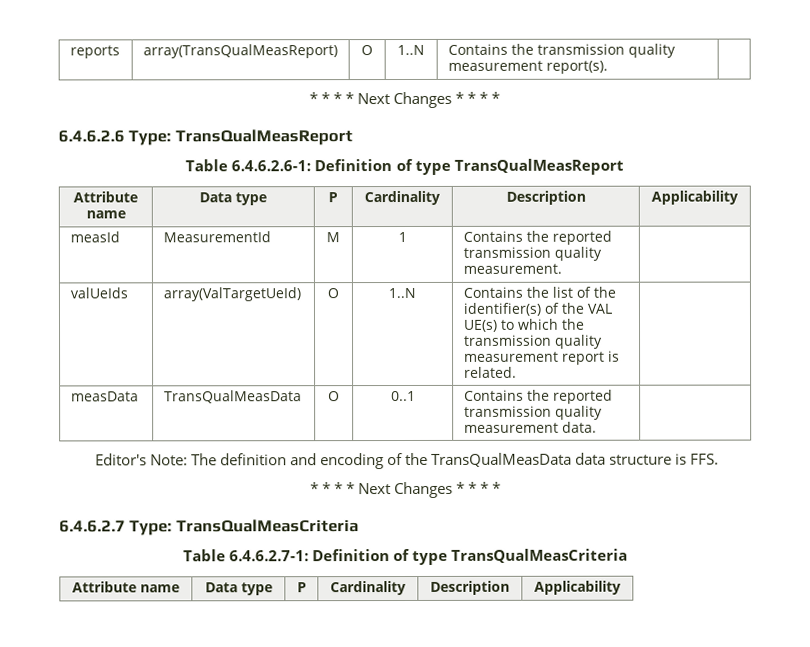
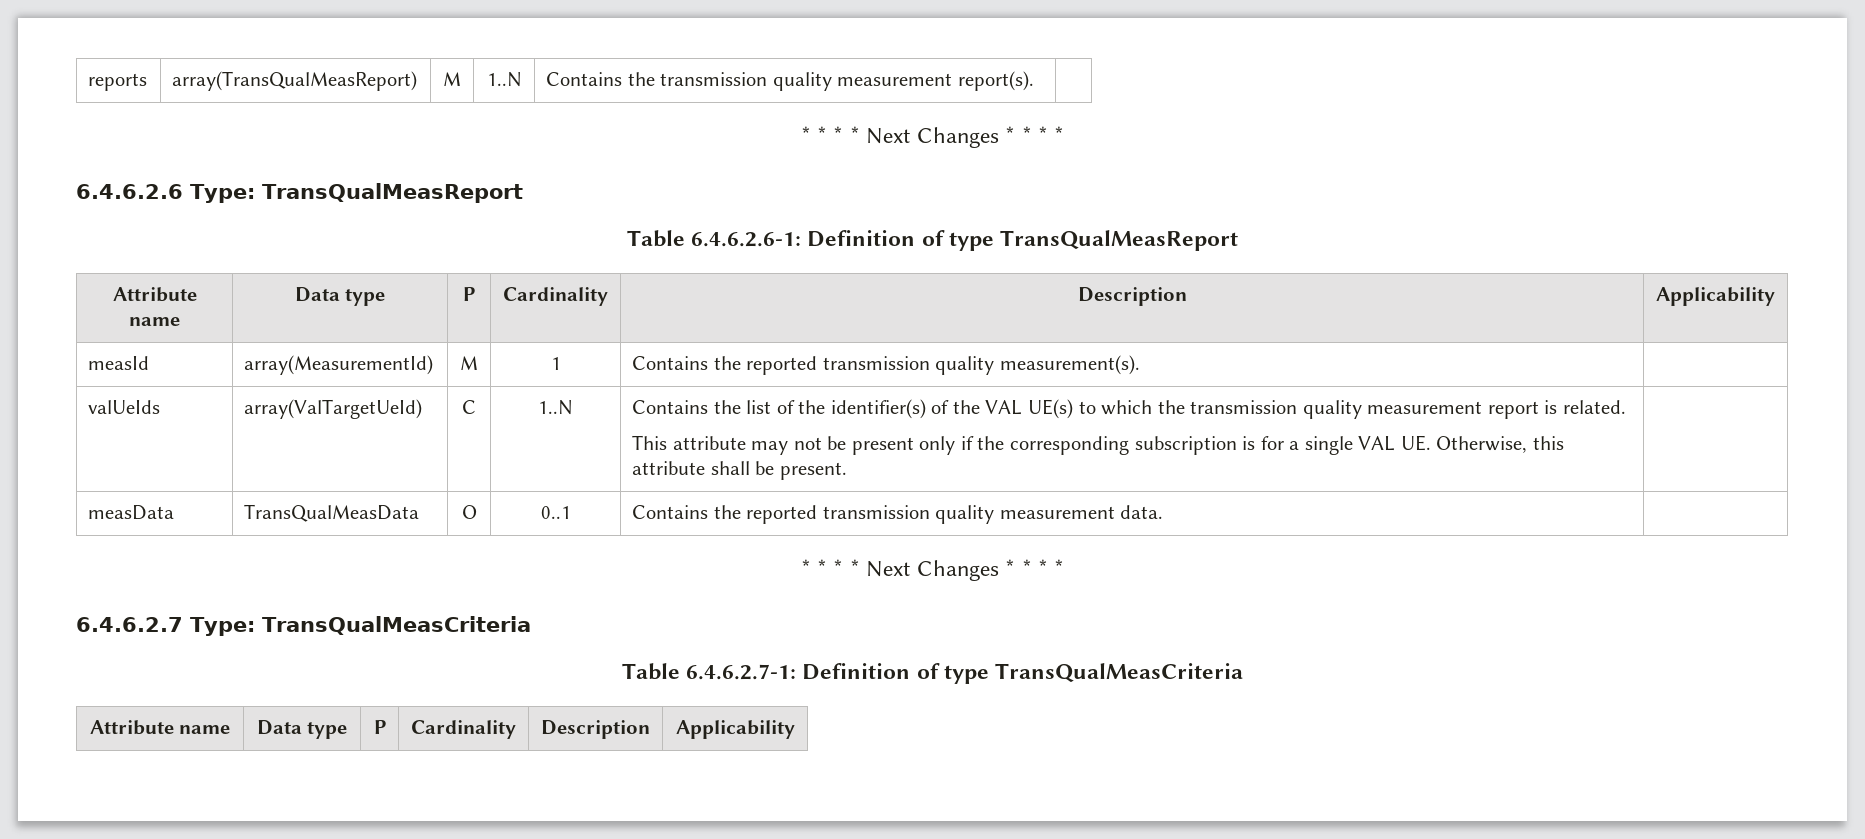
[361,45,373,56] O -> [443,72,461,86] M
[162,231,271,243] MeasurementId -> [244,355,434,375] array(MeasurementId)
[462,263,562,274] measurement. -> [999,355,1140,375] measurement(s).
[327,288,339,299] O -> [462,400,476,414] C
(517, 372) none -> [632,435,1564,455] [632,461,847,480] // This attribute may not be present only if the corresponding subscription is for a single VAL UE. Otherwise, this attribute shall be present.
[94,452,720,470] // Editor's Note: The definition and encoding of the TransQualMeasData data structure is FFS. -> (1164, 512) none

